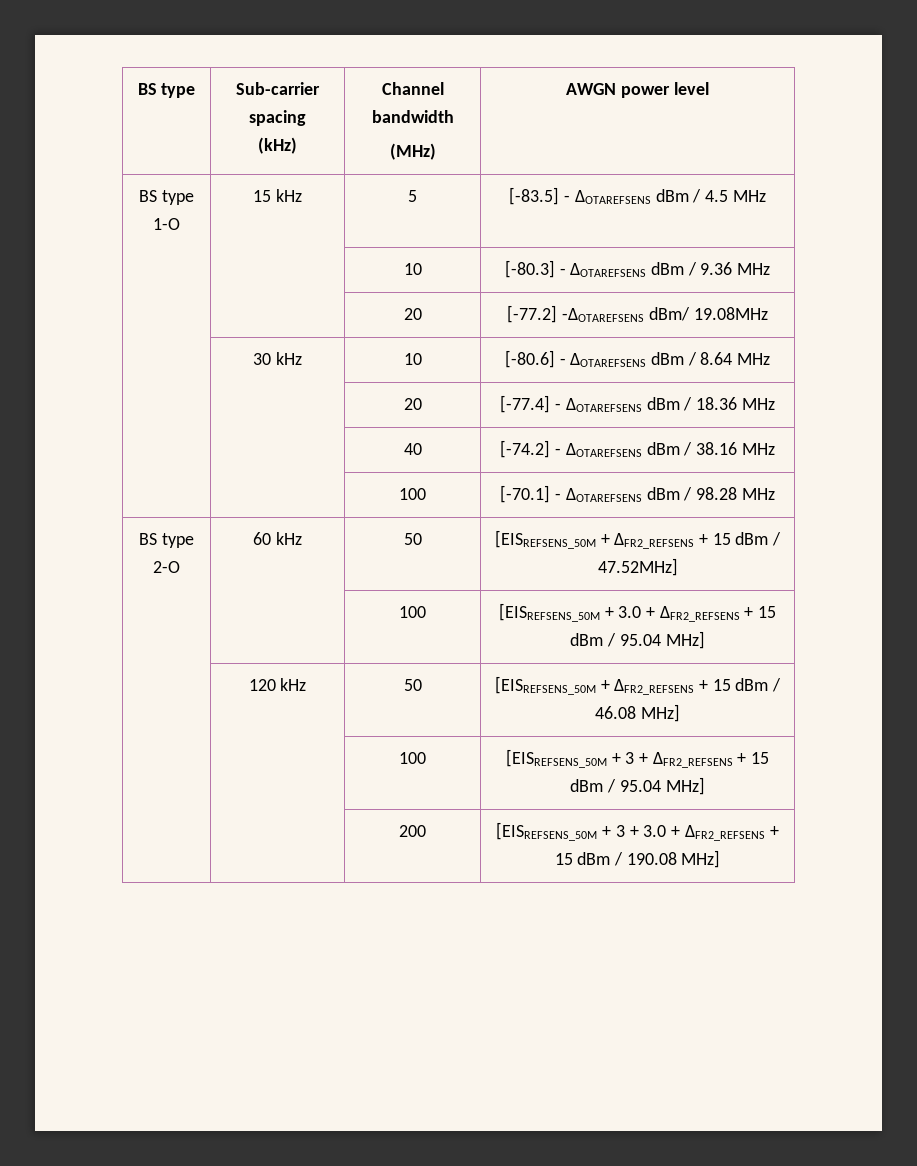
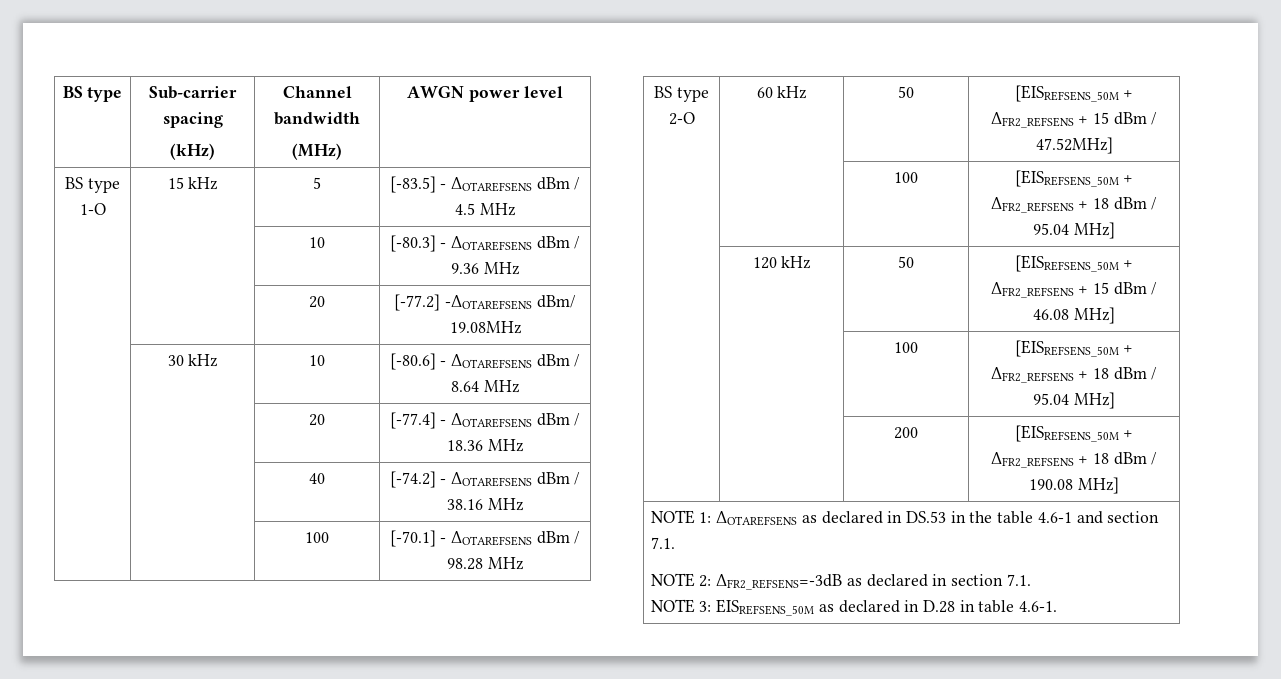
[618,606,777,622] 3.0 + ΔFR2_REFSENS + 15 -> [990,197,1109,213] ΔFR2_REFSENS + 18
[625,752,770,768] 3 + ΔFR2_REFSENS + 15 -> [990,367,1109,383] ΔFR2_REFSENS + 18
[615,825,779,841] [554,853,573,865] 3 + 3.0 + ΔFR2_REFSENS + 15 -> [990,452,1109,468] ΔFR2_REFSENS + 18
(721, 859) none -> [650,510,1160,526] [650,537,675,549] [650,573,1031,590] [650,599,1058,616] // NOTE 1: ΔOTAREFSENS as declared in DS.53 in the table 4.6-1 and section 7.1. // NOTE 2: ΔFR2_REFSENS=-3dB as declared in section 7.1. // NOTE 3: EISREFSENS_50M as declared in D.28 in table 4.6-1.

